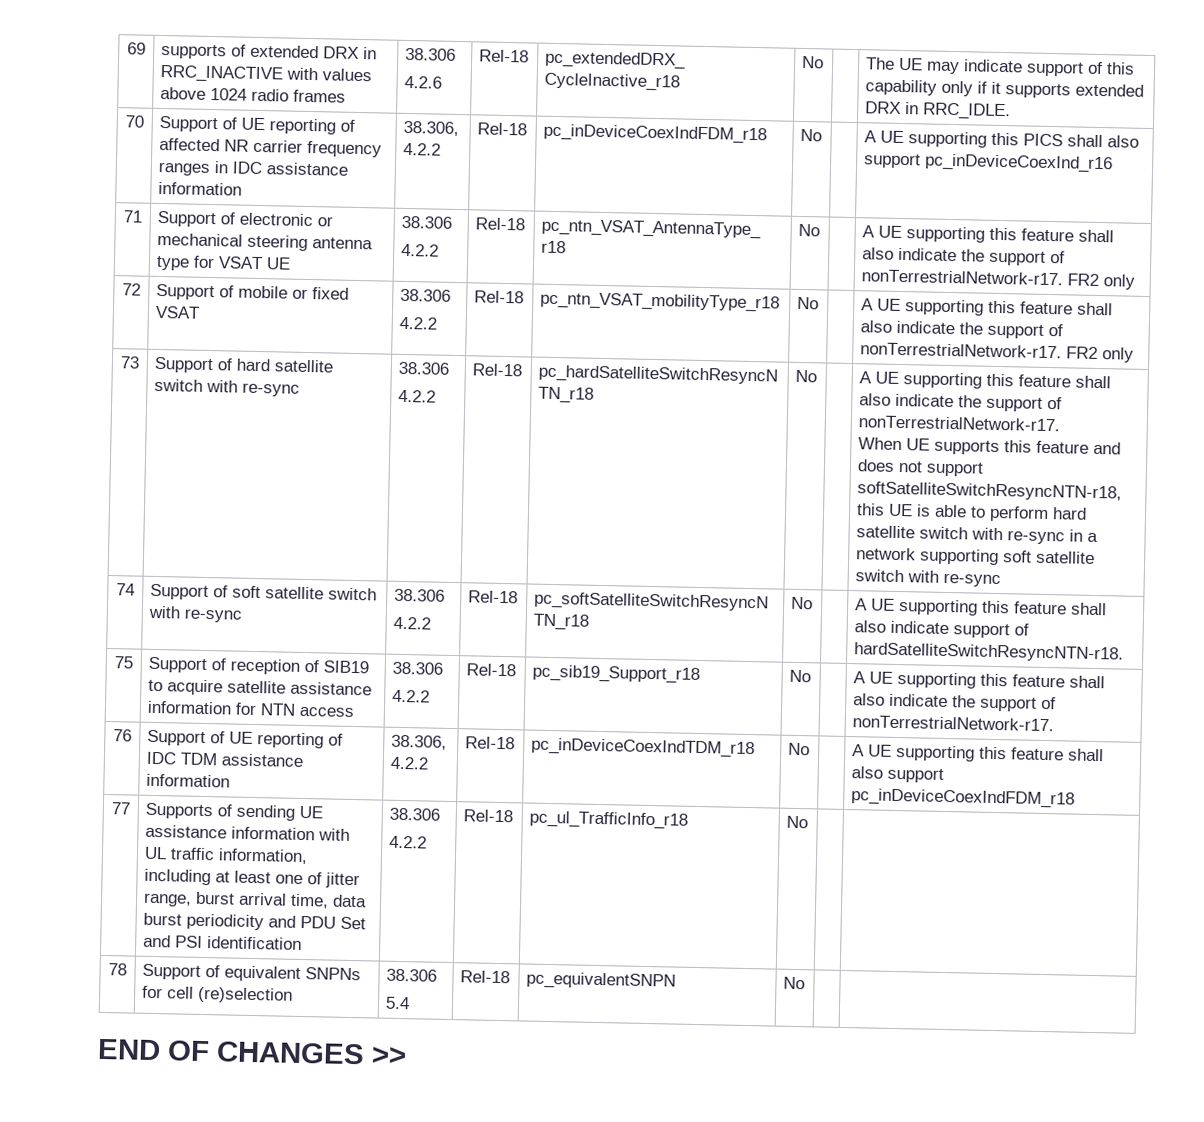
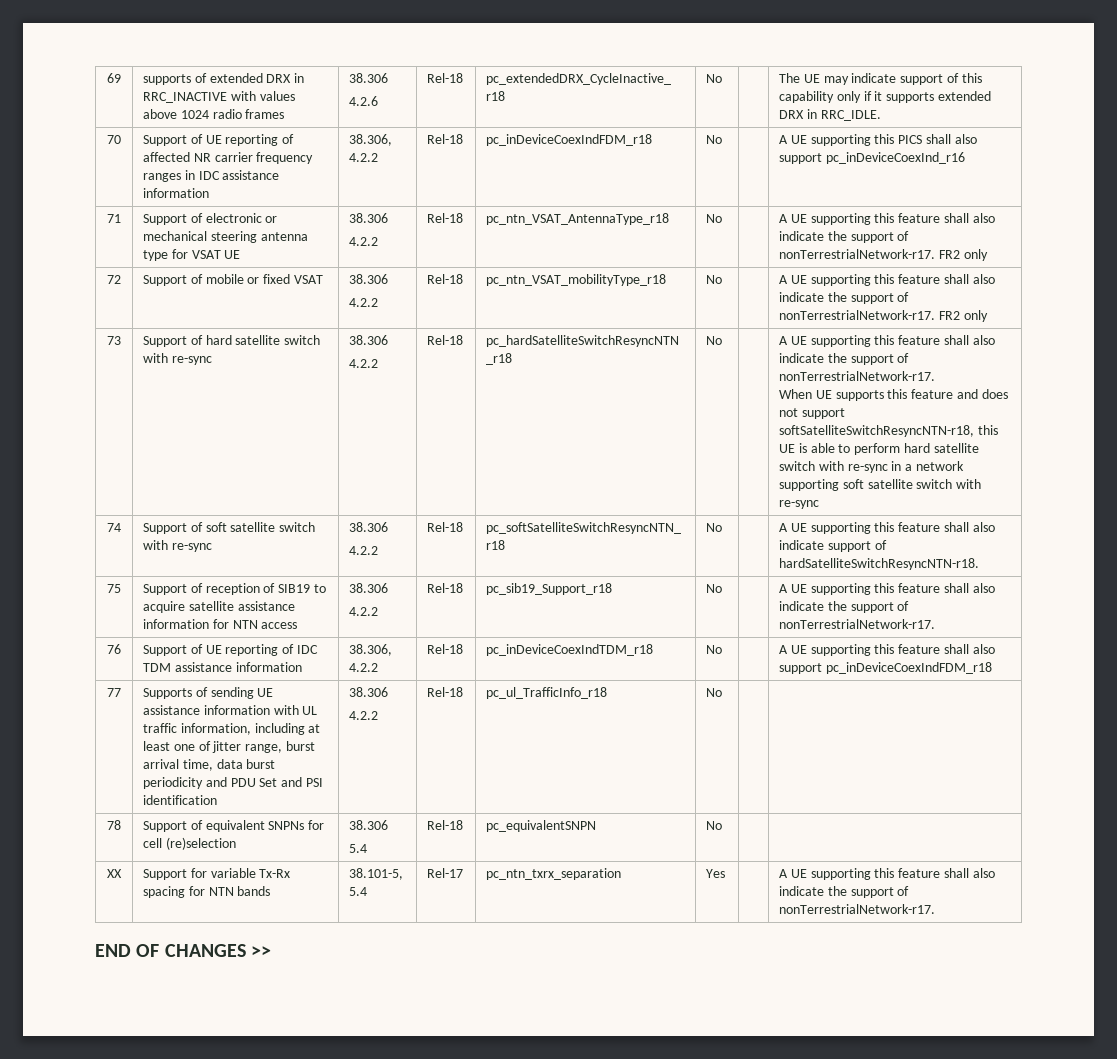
(806, 983) none -> [107,869,122,878] [143,868,291,880] [143,886,271,898] [349,868,404,880] [349,887,368,896] [427,868,464,878] [486,868,622,880] [706,869,726,878] [779,868,995,880] [779,886,910,898] [779,904,936,914] // XX | Support for variable Tx-Rx spacing for NTN bands | 38.101-5, 5.4 | Rel-17 | pc_ntn_txrx_separation | Yes | | A UE supporting this feature shall also indicate the support of nonTerrestrialNetwork-r17.

